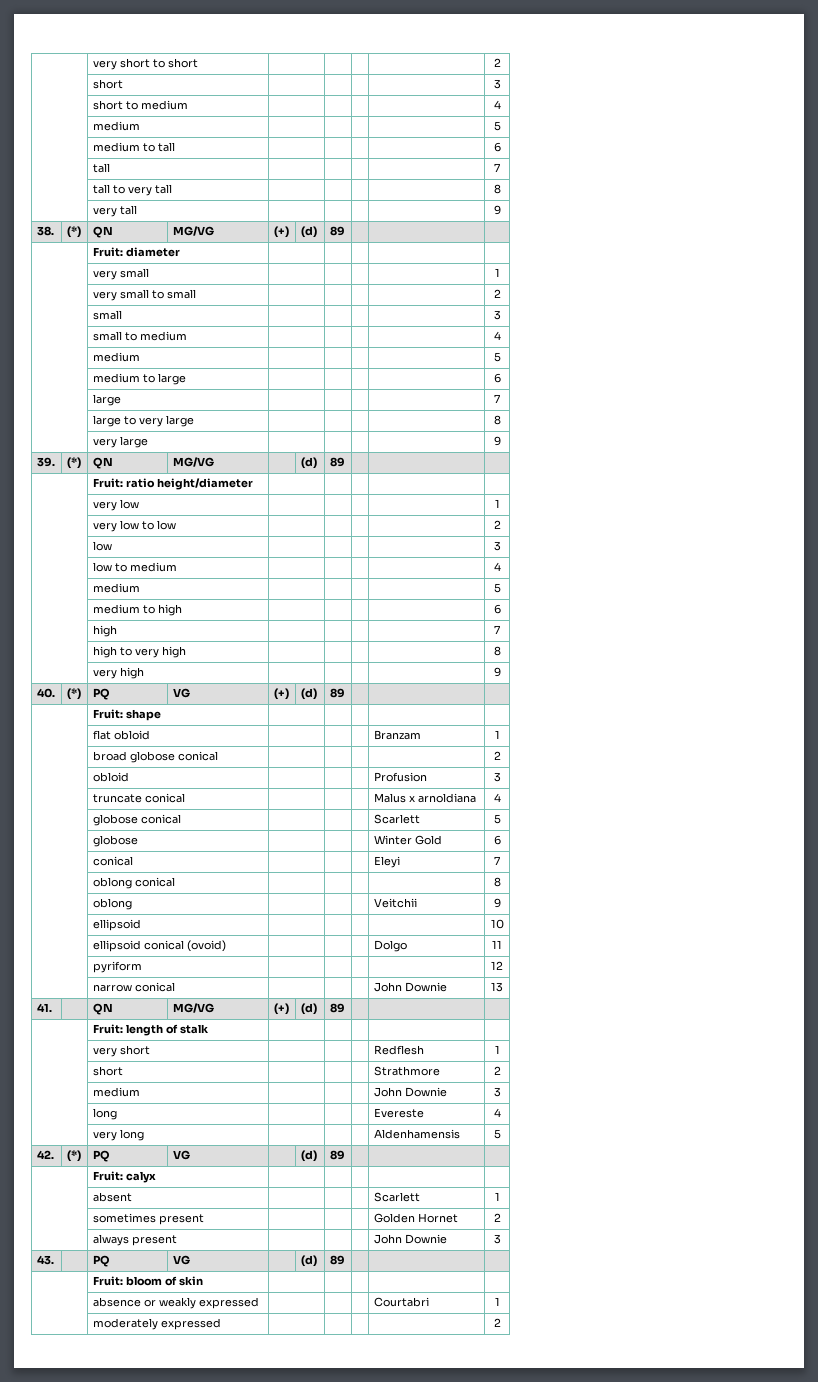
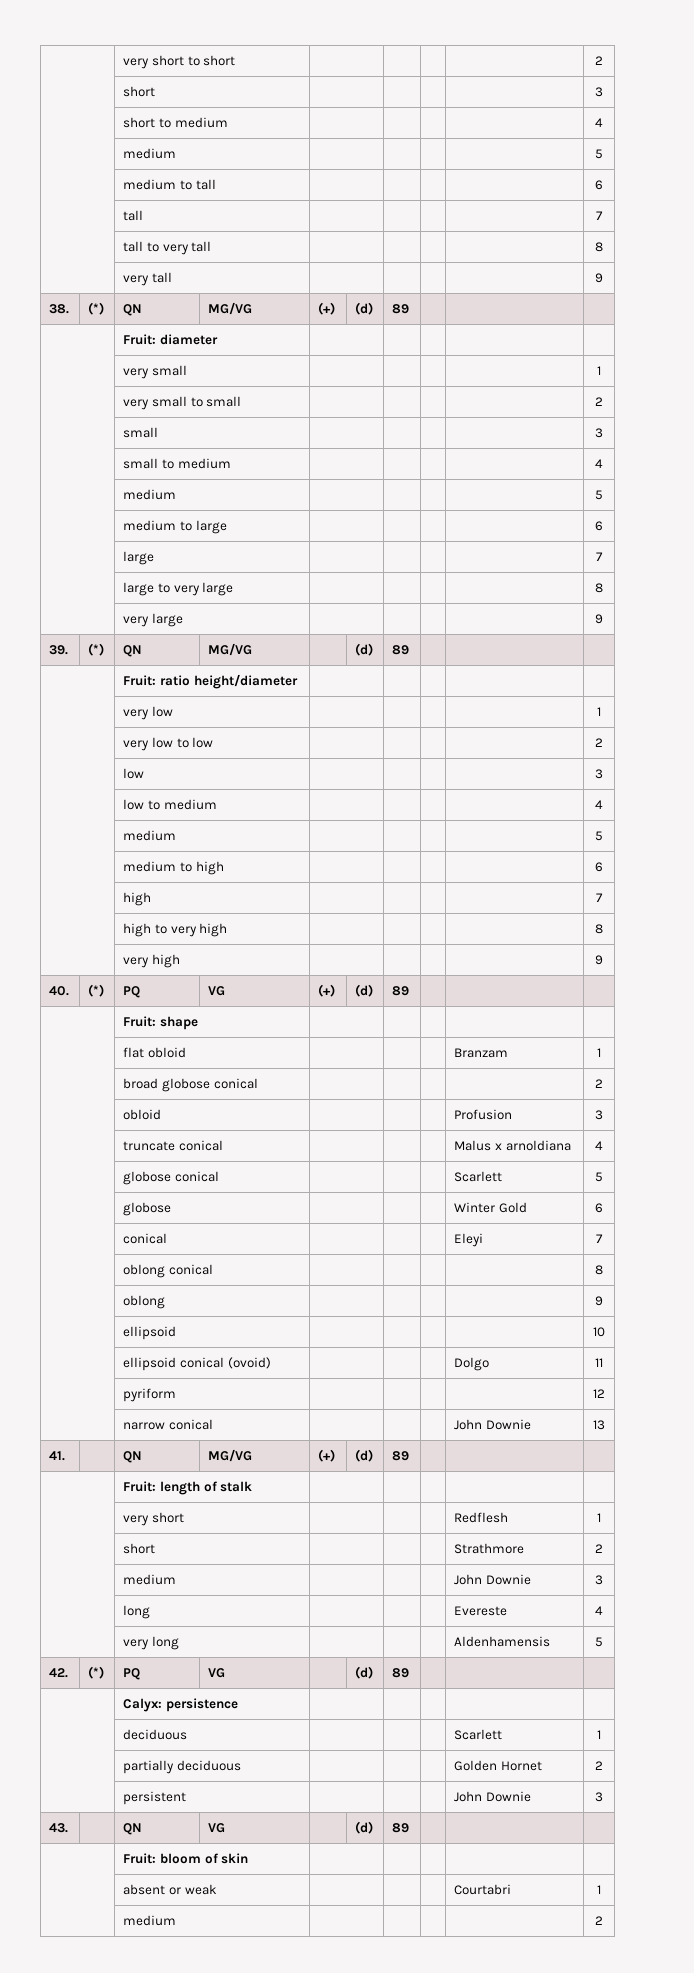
[373,898,417,908] Veitchii -> (166, 1302) none
[92,1171,156,1183] [92,1192,132,1202] Fruit: calyx | | | | | // | absent -> [123,1698,238,1712] [123,1729,188,1740] Calyx: persistence | | | | | // | deciduous
[92,1213,204,1225] sometimes present -> [123,1760,241,1774] partially deciduous
[92,1234,177,1246] always present -> [123,1791,187,1805] persistent
[92,1255,110,1267] PQ -> [123,1823,143,1835] QN
[92,1297,259,1309] absence or weakly expressed -> [123,1884,217,1895] absent or weak
[92,1318,221,1330] moderately expressed -> [123,1915,177,1926] medium

